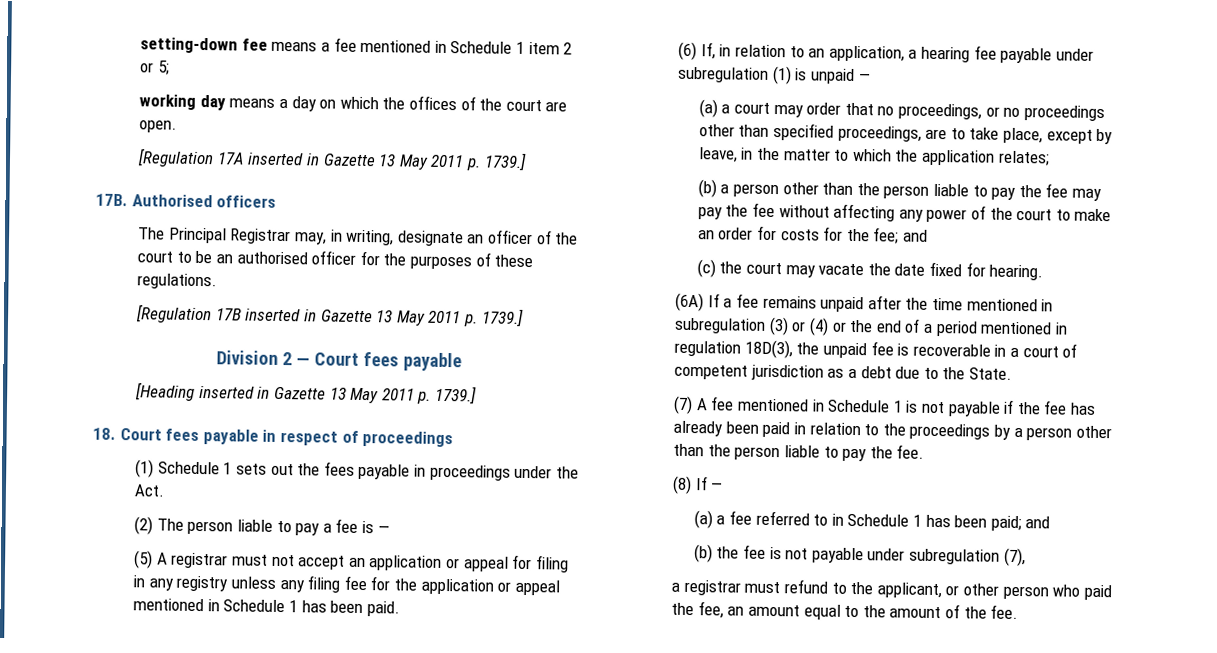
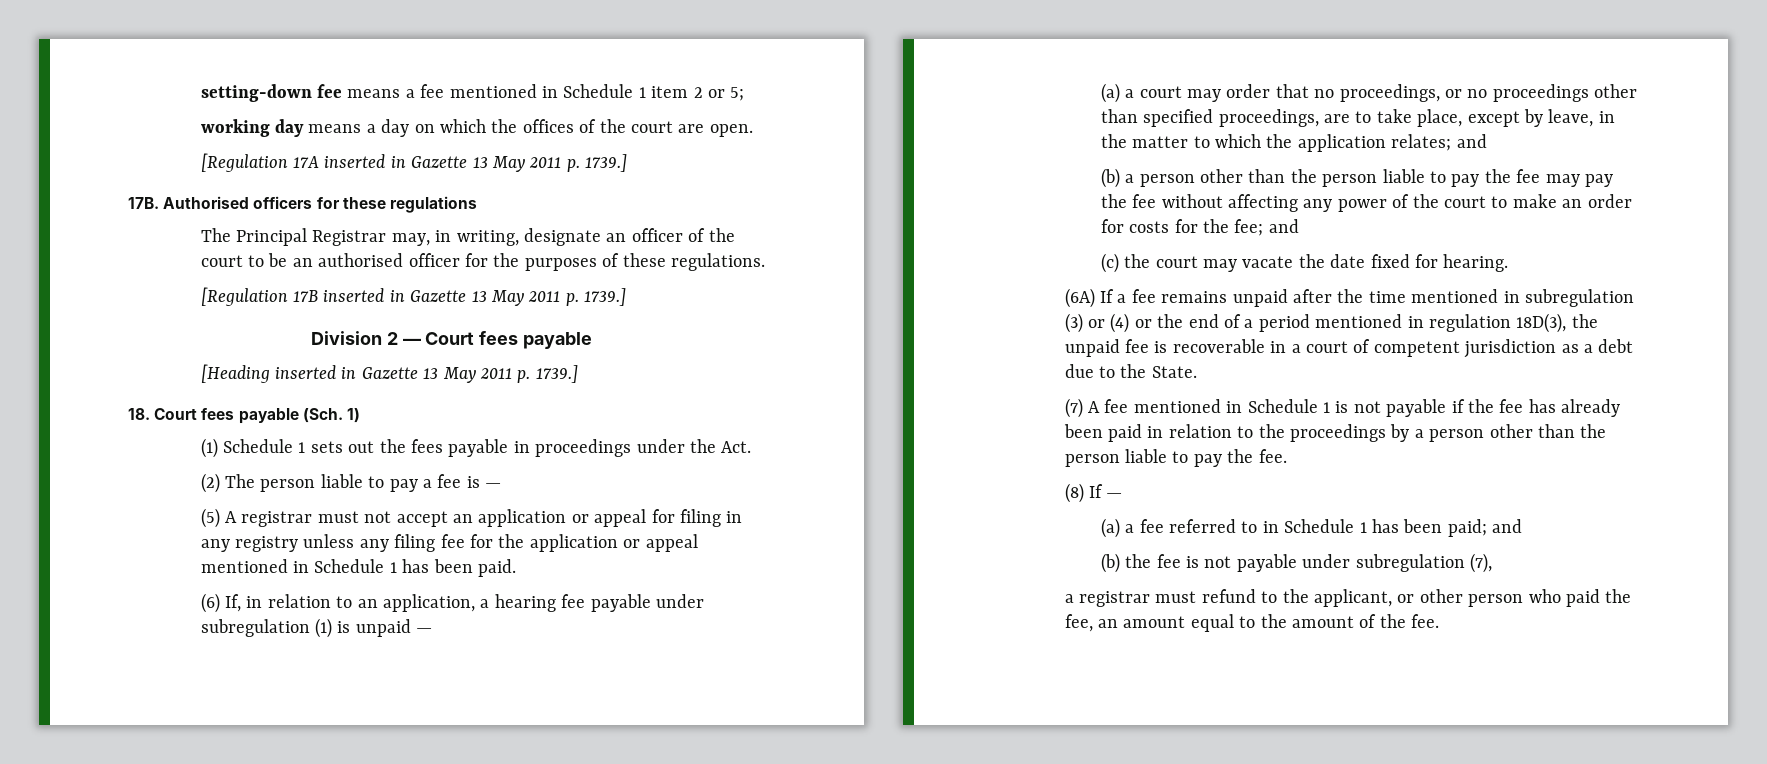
(277, 201) none -> [316,196,477,213] for these regulations
[262,429,454,448] in respect of proceedings -> [302,408,360,423] (Sch. 1)
(1050, 158) none -> [1456,134,1487,148] and

